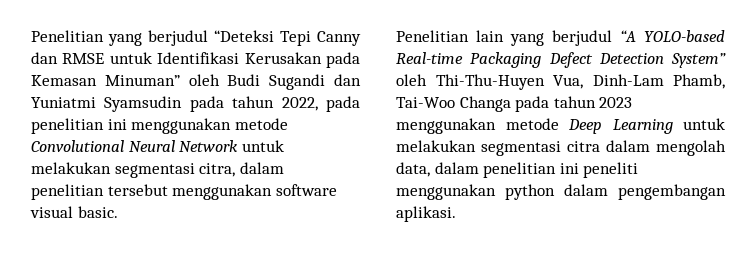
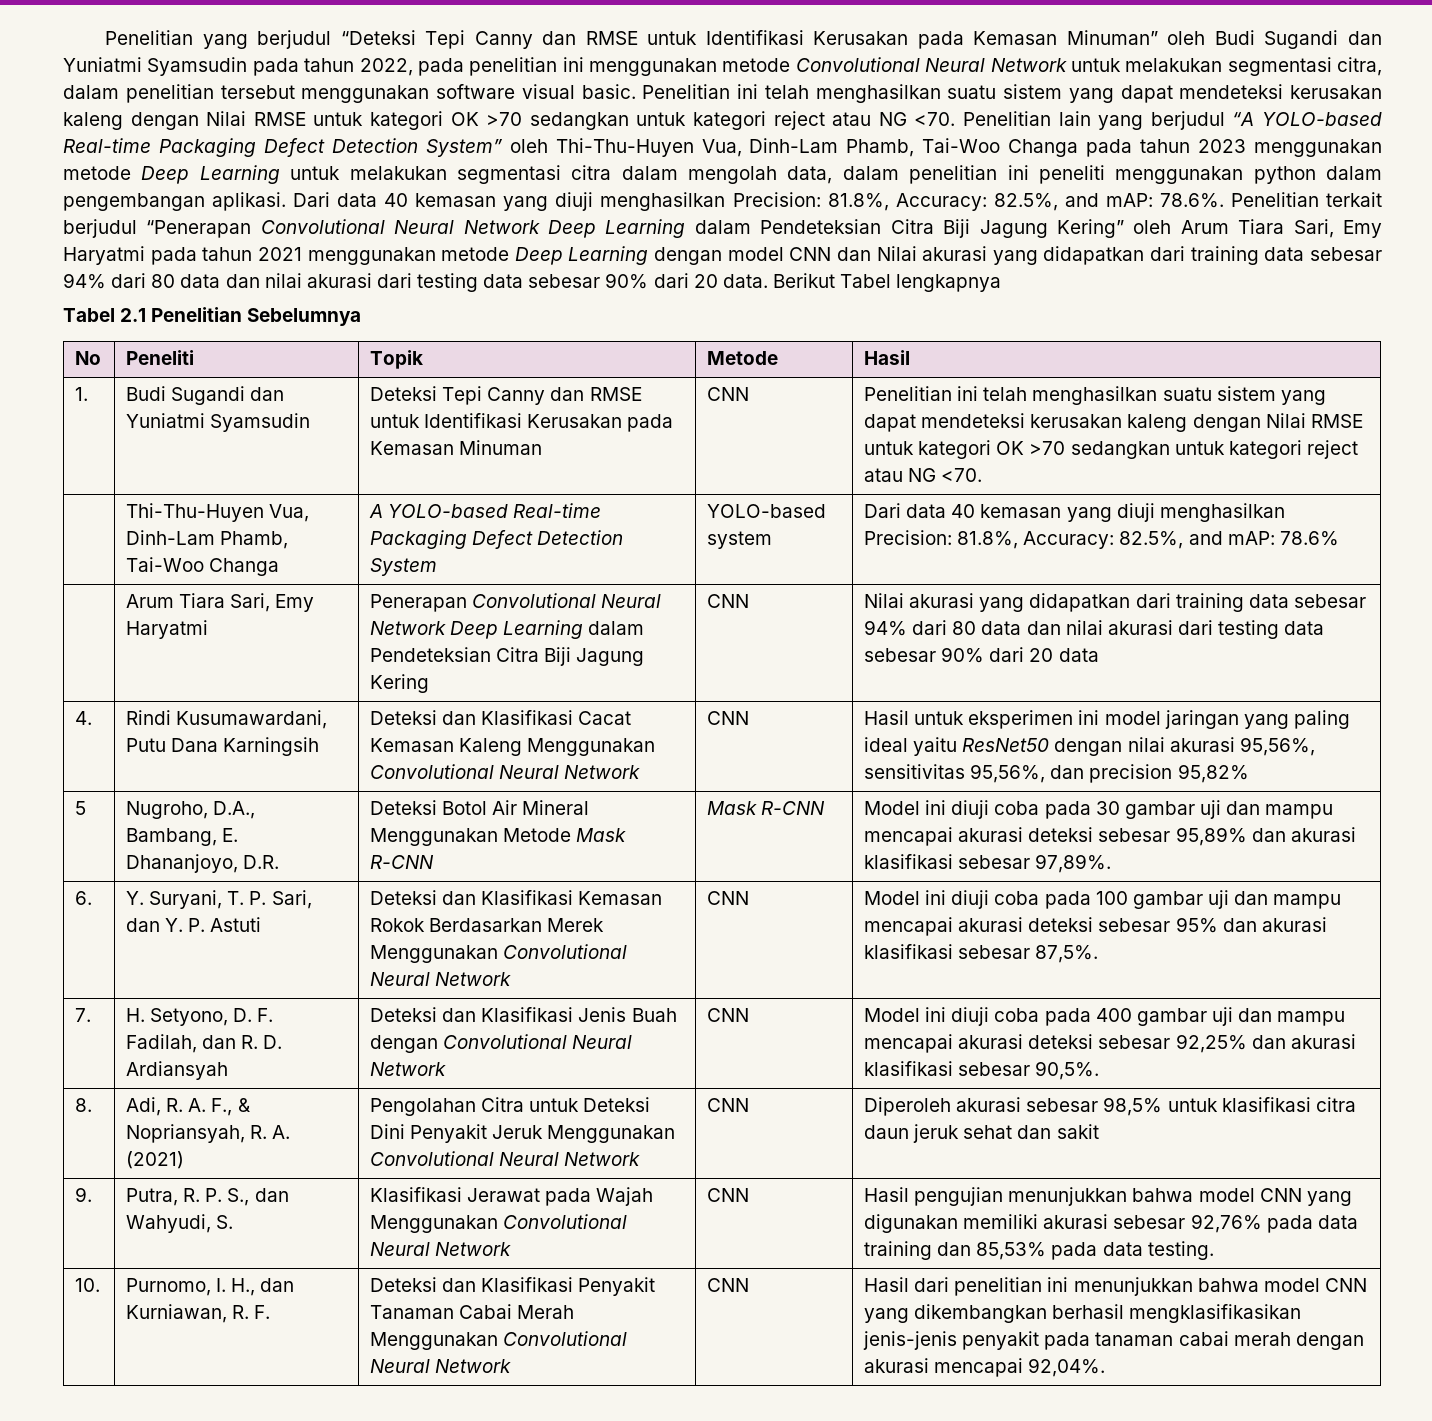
(118, 212) // -> [642,84,1382,103] [63,111,956,130] Penelitian ini telah menghasilkan suatu sistem yang dapat mendeteksi kerusakan kaleng dengan Nilai RMSE untuk kategori OK >70 sedangkan untuk kategori reject atau NG <70.
(456, 214) none -> [293,192,1382,211] [63,219,1383,238] [63,246,1382,265] [63,273,1002,292] [63,307,362,326] [75,351,102,365] [126,350,195,365] [370,350,424,369] [707,351,779,365] [864,350,911,365] [75,387,89,401] [126,386,285,405] [126,413,311,432] [370,386,642,405] [370,413,674,432] [370,440,543,455] [707,387,750,401] [864,386,1326,405] [864,413,1363,432] [864,440,1358,459] [864,468,983,482] [126,503,310,522] [126,530,289,549] [126,557,280,576] [369,503,602,518] [370,530,624,549] [370,558,438,576] [707,504,827,518] [707,531,773,549] [864,503,1285,522] [864,530,1339,549] [126,593,315,612] [126,620,209,639] [370,593,662,612] [370,620,645,639] [370,647,645,666] [370,674,430,693] [707,594,750,608] [864,593,1366,612] [864,620,1325,639] [864,647,1099,663] [75,711,93,725] [126,710,328,729] [126,737,320,756] [370,710,632,725] [370,738,656,756] [370,764,641,779] [707,711,750,725] [864,710,1350,729] [864,737,1315,756] [864,764,1249,783] [75,801,87,815] [126,801,256,819] [126,828,239,846] [126,854,280,873] [370,800,590,815] [370,828,627,846] [370,855,435,869] [707,801,826,815] [864,800,1334,819] [864,827,1356,846] [864,854,1112,873] [75,891,93,905] [126,890,312,909] [126,917,262,932] [370,890,663,905] [370,918,605,932] [370,944,628,963] [370,972,512,986] [707,891,750,905] [864,890,1342,909] [864,917,1327,936] [864,944,1099,963] [75,1008,92,1022] [126,1008,274,1026] [126,1034,283,1053] [126,1061,229,1080] [370,1007,677,1022] [370,1034,633,1053] [370,1062,447,1076] [707,1008,750,1022] [864,1007,1346,1026] [864,1034,1356,1053] [864,1061,1100,1080] [75,1098,93,1112] [126,1097,250,1116] [126,1124,291,1143] [126,1151,185,1169] [370,1097,651,1116] [370,1124,676,1143] [370,1151,641,1166] [707,1098,750,1112] [864,1097,1356,1116] [864,1124,1099,1143] [75,1187,93,1202] [126,1188,289,1206] [126,1214,234,1233] [370,1187,654,1206] [370,1214,628,1233] [370,1242,512,1256] [707,1188,750,1202] [864,1187,1352,1206] [864,1214,1358,1233] [864,1241,1214,1260] [75,1278,101,1292] [126,1278,295,1296] [126,1304,271,1323] [370,1277,656,1296] [370,1304,575,1319] [370,1331,628,1350] [370,1359,512,1373] [707,1278,750,1292] [864,1277,1367,1296] [864,1304,1302,1323] [863,1331,1364,1350] [864,1358,1106,1377] Dari data 40 kemasan yang diuji menghasilkan Precision: 81.8%, Accuracy: 82.5%, and mAP: 78.6%. Penelitian terkait berjudul “Penerapan Convolutional Neural Network Deep Learning dalam Pendeteksian Citra Biji Jagung Kering” oleh Arum Tiara Sari, Emy Haryatmi pada tahun 2021 menggunakan metode Deep Learning dengan model CNN dan Nilai akurasi yang didapatkan dari training data sebesar 94% dari 80 data dan nilai akurasi dari testing data sebesar 90% dari 20 data. Berikut Tabel lengkapnya // Tabel 2.1 Penelitian Sebelumnya // No | Peneliti | Topik | Metode | Hasil // 1. | Budi Sugandi dan Yuniatmi Syamsudin | Deteksi Tepi Canny dan RMSE untuk Identifikasi Kerusakan pada Kemasan Minuman | CNN | Penelitian ini telah menghasilkan suatu sistem yang dapat mendeteksi kerusakan kaleng dengan Nilai RMSE untuk kategori OK >70 sedangkan untuk kategori reject atau NG <70. // | Thi-Thu-Huyen Vua, Dinh-Lam Phamb, Tai-Woo Changa | A YOLO-based Real-time Packaging Defect Detection System | YOLO-based system | Dari data 40 kemasan yang diuji menghasilkan Precision: 81.8%, Accuracy: 82.5%, and mAP: 78.6% // | Arum Tiara Sari, Emy Haryatmi | Penerapan Convolutional Neural Network Deep Learning dalam Pendeteksian Citra Biji Jagung Kering | CNN | Nilai akurasi yang didapatkan dari training data sebesar 94% dari 80 data dan nilai akurasi dari testing data sebesar 90% dari 20 data // 4. | Rindi Kusumawardani, Putu Dana Karningsih | Deteksi dan Klasifikasi Cacat Kemasan Kaleng Menggunakan Convolutional Neural Network | CNN | Hasil untuk eksperimen ini model jaringan yang paling ideal yaitu ResNet50 dengan nilai akurasi 95,56%, sensitivitas 95,56%, dan precision 95,82% // 5 | Nugroho, D.A., Bambang, E. Dhananjoyo, D.R. | Deteksi Botol Air Mineral Menggunakan Metode Mask R-CNN | Mask R-CNN | Model ini diuji coba pada 30 gambar uji dan mampu mencapai akurasi deteksi sebesar 95,89% dan akurasi klasifikasi sebesar 97,89%. // 6. | Y. Suryani, T. P. Sari, dan Y. P. Astuti | Deteksi dan Klasifikasi Kemasan Rokok Berdasarkan Merek Menggunakan Convolutional Neural Network | CNN | Model ini diuji coba pada 100 gambar uji dan mampu mencapai akurasi deteksi sebesar 95% dan akurasi klasifikasi sebesar 87,5%. // 7. | H. Setyono, D. F. Fadilah, dan R. D. Ardiansyah | Deteksi dan Klasifikasi Jenis Buah dengan Convolutional Neural Network | CNN | Model ini diuji coba pada 400 gambar uji dan mampu mencapai akurasi deteksi sebesar 92,25% dan akurasi klasifikasi sebesar 90,5%. // 8. | Adi, R. A. F., & Nopriansyah, R. A. (2021) | Pengolahan Citra untuk Deteksi Dini Penyakit Jeruk Menggunakan Convolutional Neural Network | CNN | Diperoleh akurasi sebesar 98,5% untuk klasifikasi citra daun jeruk sehat dan sakit // 9. | Putra, R. P. S., dan Wahyudi, S. | Klasifikasi Jerawat pada Wajah Menggunakan Convolutional Neural Network | CNN | Hasil pengujian menunjukkan bahwa model CNN yang digunakan memiliki akurasi sebesar 92,76% pada data training dan 85,53% pada data testing. // 10. | Purnomo, I. H., dan Kurniawan, R. F. | Deteksi dan Klasifikasi Penyakit Tanaman Cabai Merah Menggunakan Convolutional Neural Network | CNN | Hasil dari penelitian ini menunjukkan bahwa model CNN yang dikembangkan berhasil mengklasifikasikan jenis-jenis penyakit pada tanaman cabai merah dengan akurasi mencapai 92,04%.

